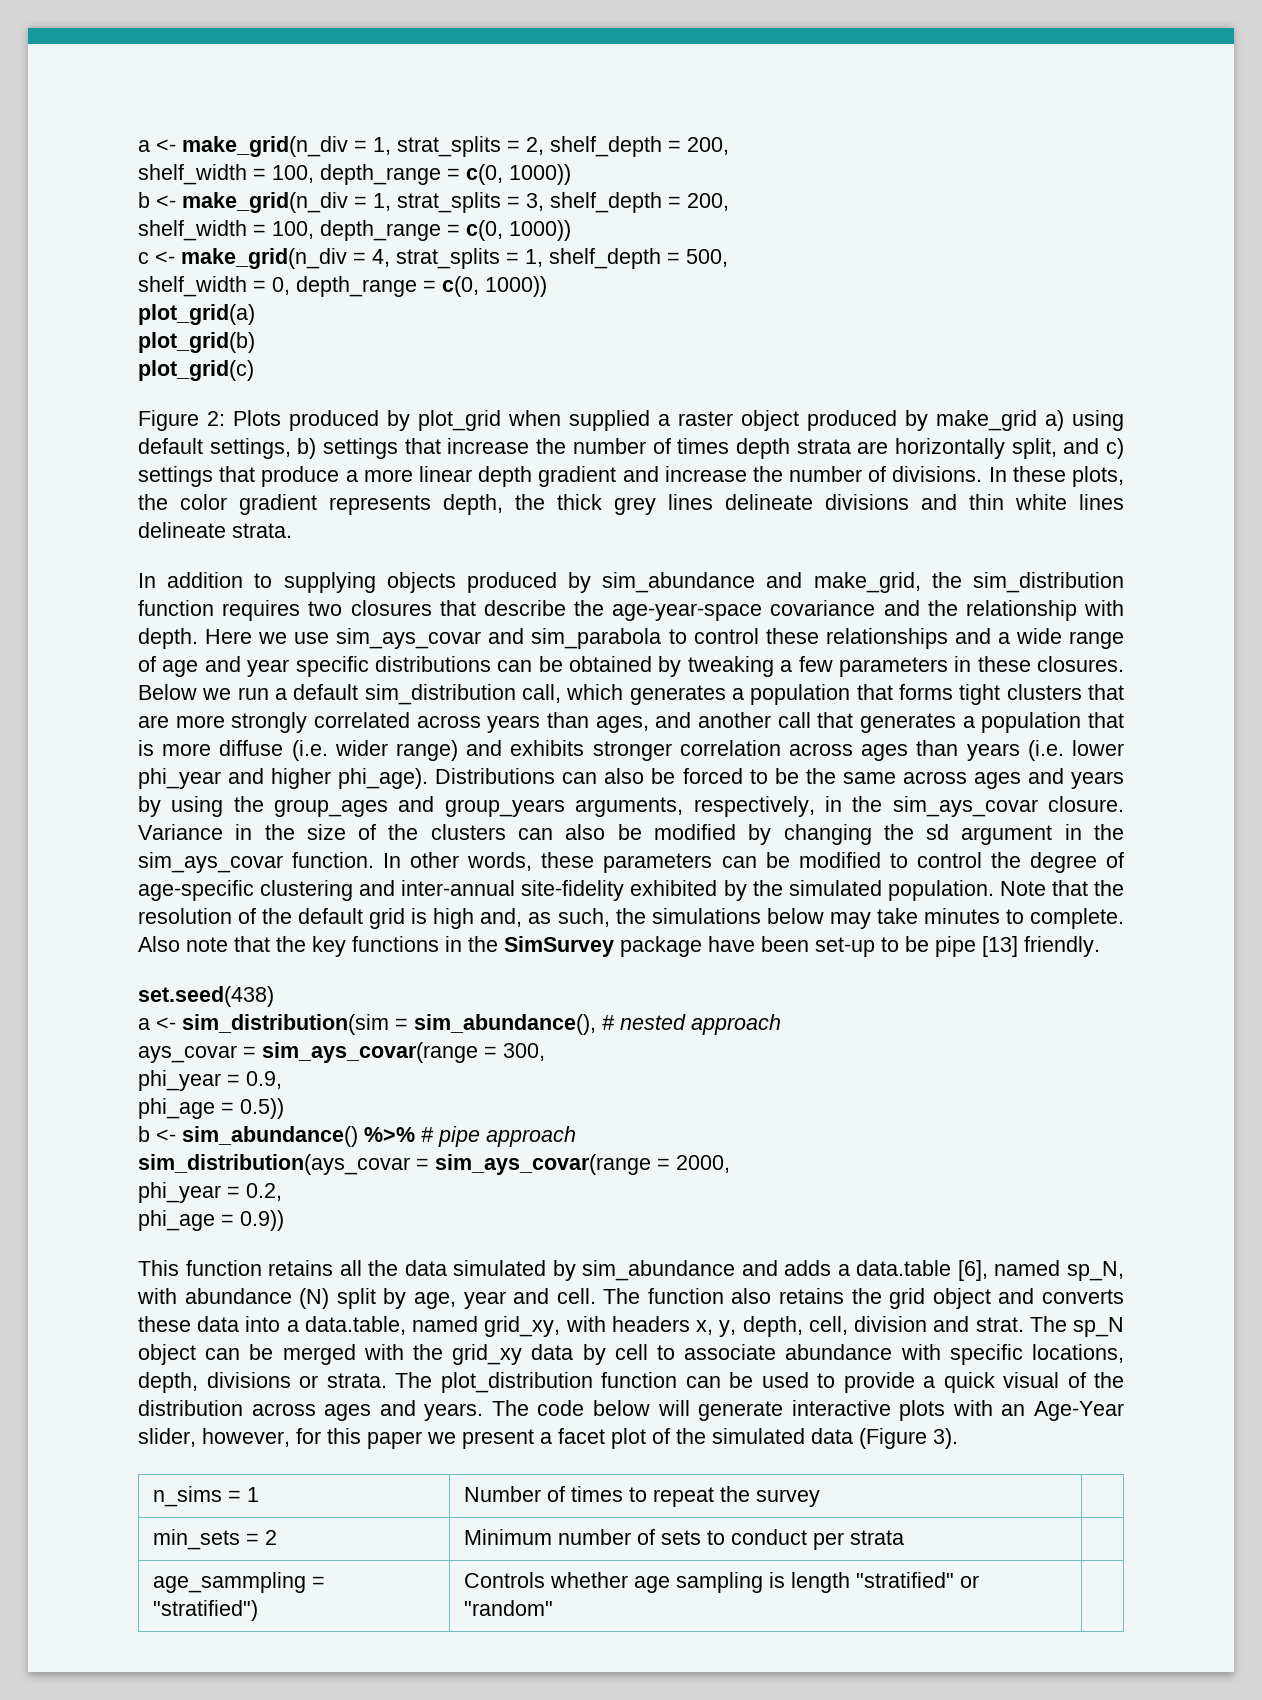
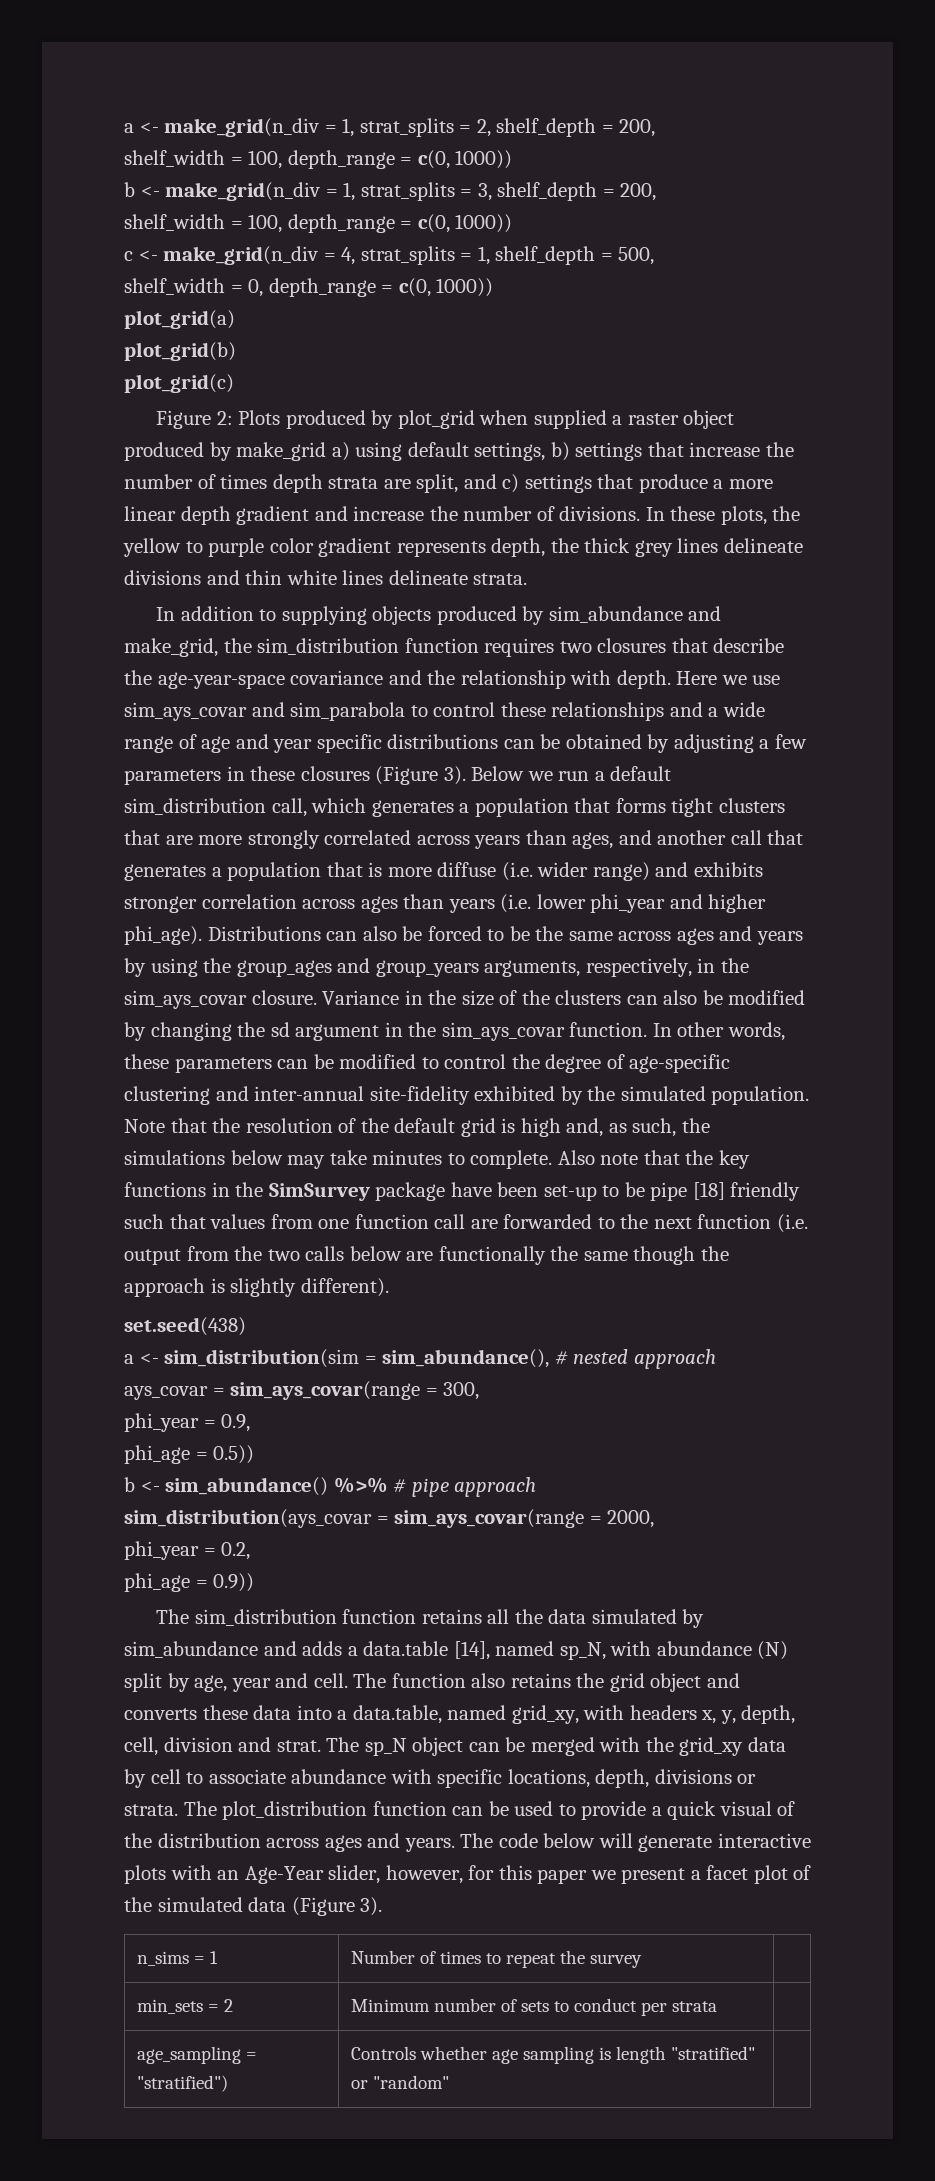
[894,438,1005,459] horizontally -> (411, 484) none
(168, 502) none -> [123,538,265,557] yellow to purple
[687,656,774,677] tweaking -> [673,734,754,753] adjusting
[1037,656,1124,672] closures. -> [300,766,466,785] closures (Figure 3).
[982,936,1100,957] [13] friendly. -> [692,1182,801,1201] [124,1214,808,1233] [124,1246,729,1265] [124,1278,389,1297] [18] friendly such that values from one function call are forwarded to the next function (i.e. output from the two calls below are functionally the same though the approach is slightly different).
[138,1260,179,1276] This -> [156,1609,337,1626] The sim_distribution
[957,1260,988,1281] [6], -> [453,1641,490,1660] [14],
[153,1572,307,1593] age_sammpling -> [137,2046,242,2064] age_sampling

